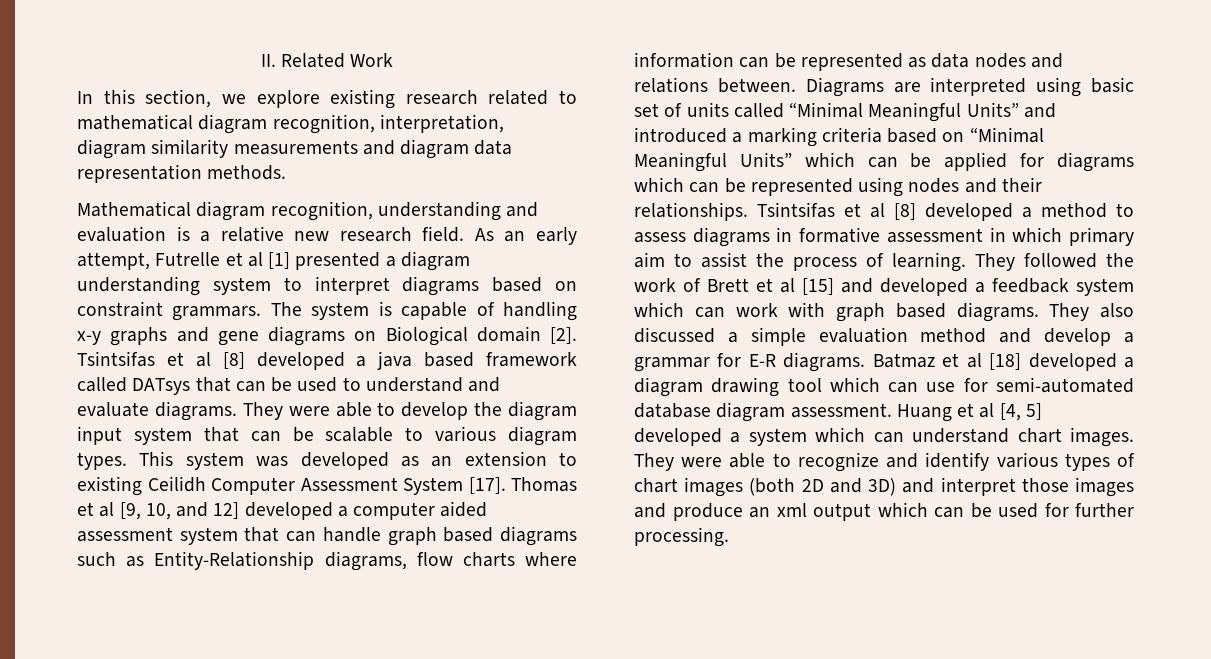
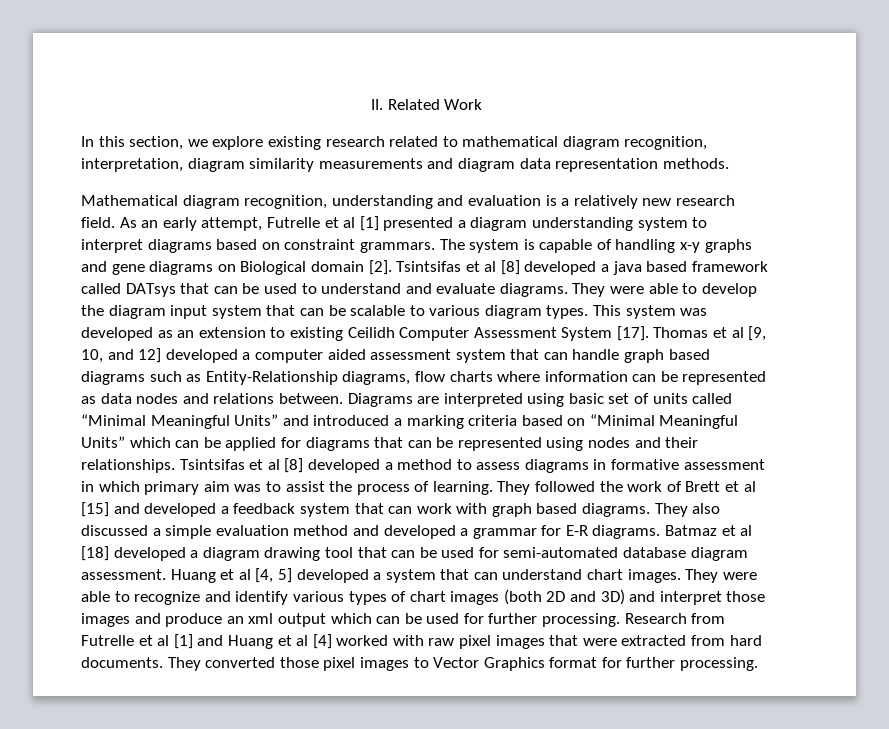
[220,226,284,242] relative -> [573,195,638,209] relatively
[634,177,684,192] which -> [374,437,404,448] that
(665, 260) none -> [234,484,262,492] was
[634,302,684,317] which -> [354,503,384,514] that
[1044,328,1112,346] develop -> [383,525,456,539] developed
[829,377,956,393] which can use -> [357,547,475,558] that can be used
[815,427,866,442] which -> [440,569,470,580] that
(729, 537) none -> [624,613,726,624] [81,634,762,649] [81,657,759,671] Research from Futrelle et al [1] and Huang et al [4] worked with raw pixel images that were extracted from hard documents. They converted those pixel images to Vector Graphics format for further processing.

